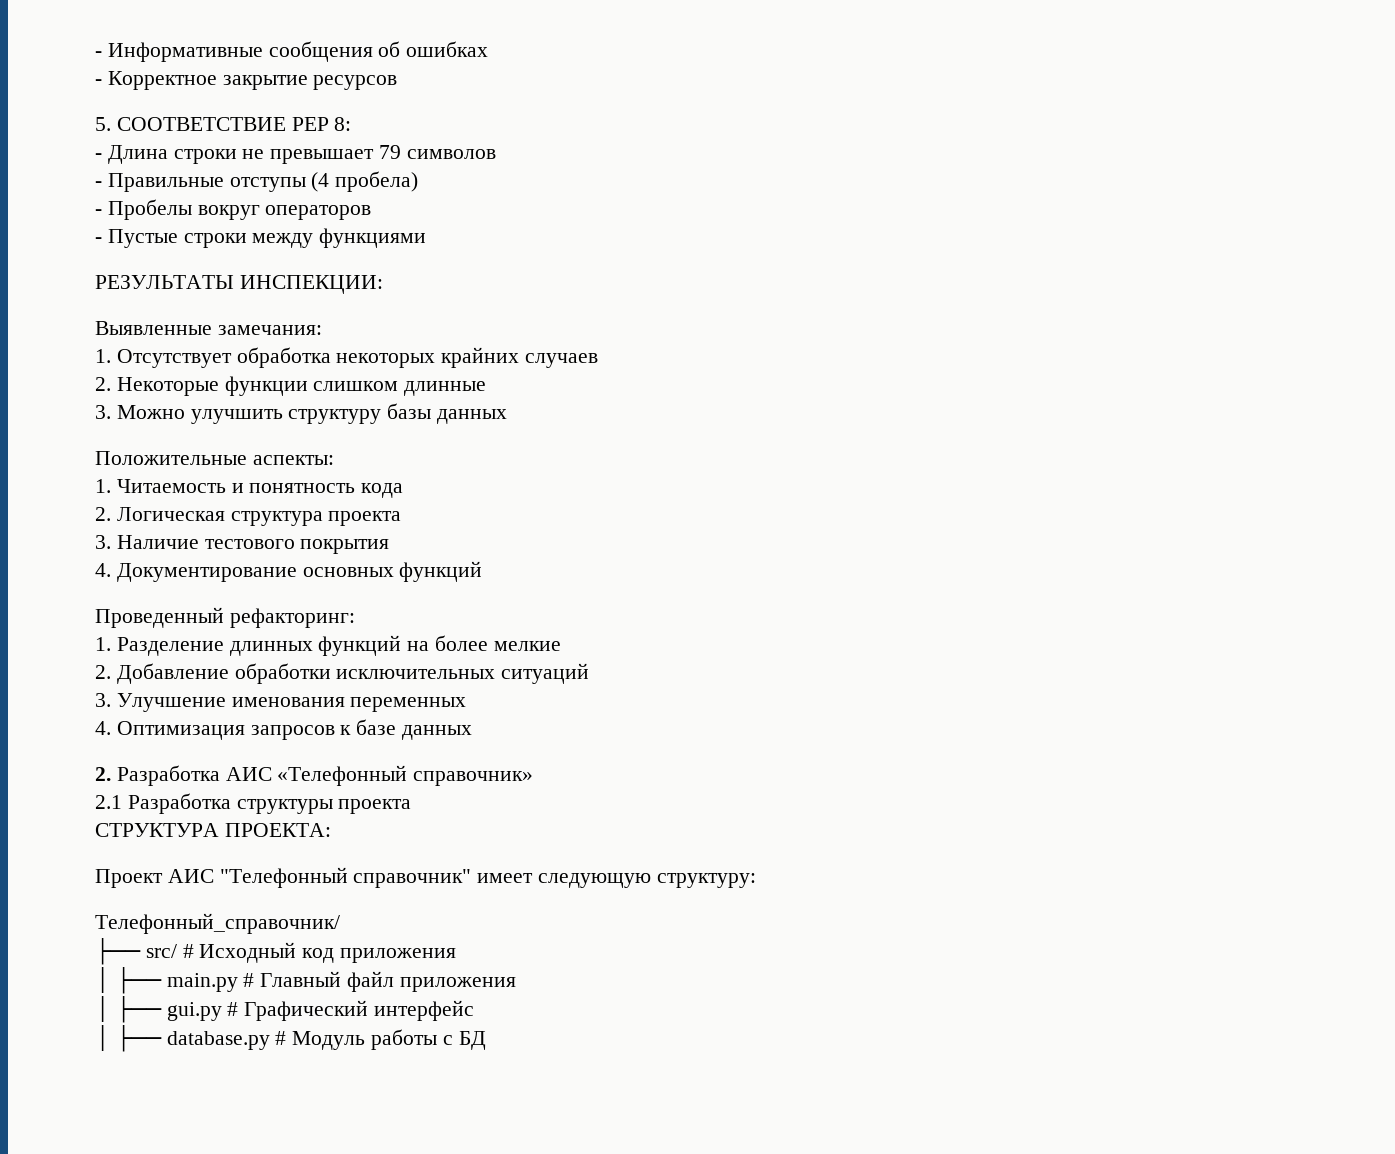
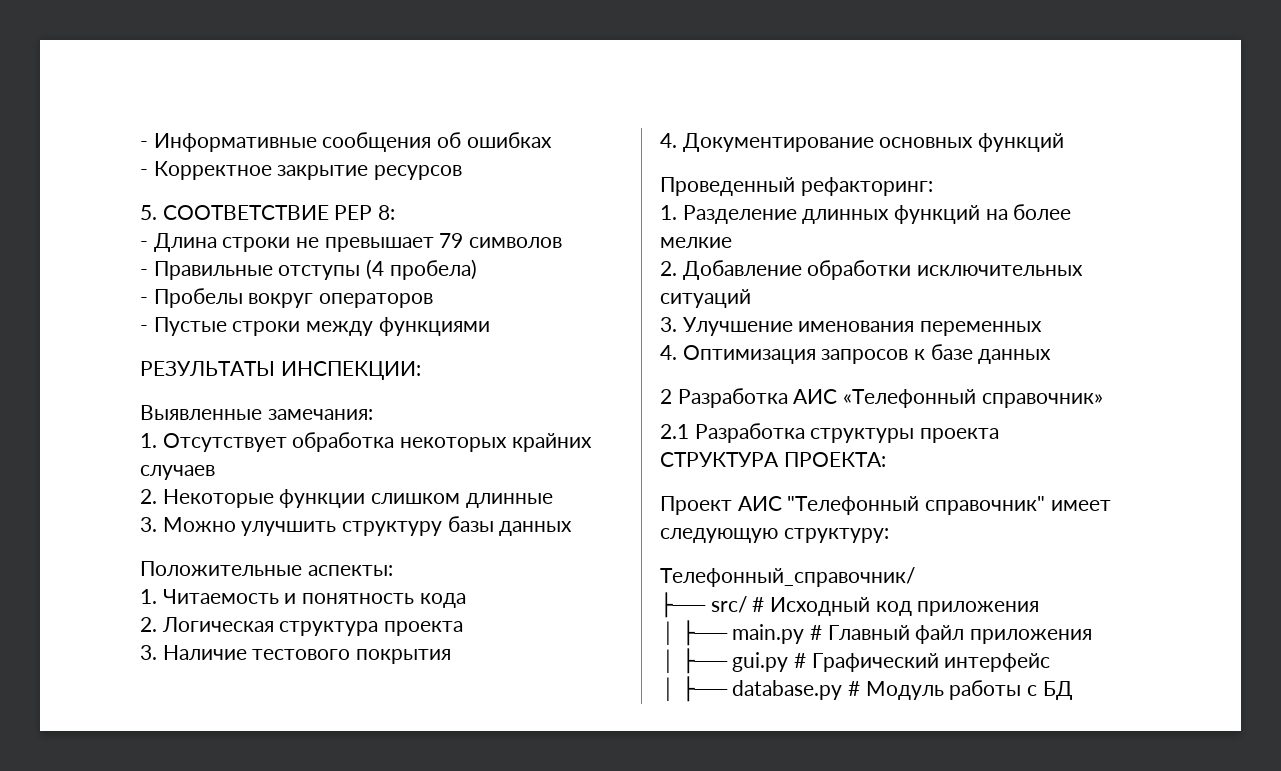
[95,767,111,781] 2. -> [660,389,672,404] 2

